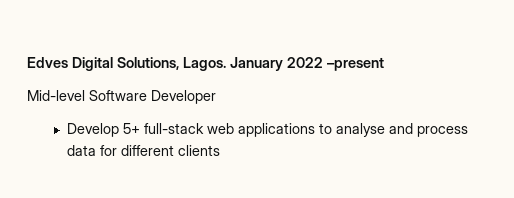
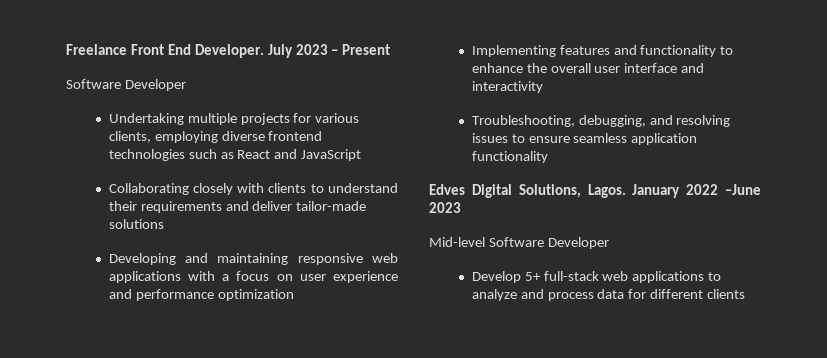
(27, 62) none -> [66,44,391,58] [66,79,186,91] [108,113,360,125] [108,131,323,143] [108,149,362,161] [108,183,399,195] [108,201,367,213] [108,219,164,229] [108,253,399,265] [108,271,398,283] [108,289,294,301] [471,45,734,57] [471,63,705,73] [471,81,543,93] [471,115,731,127] [471,133,698,145] [471,151,548,163] Freelance Front End Developer. July 2023 – Present // Software Developer // Undertaking multiple projects for various clients, employing diverse frontend technologies such as React and JavaScript // Collaborating closely with clients to understand their requirements and deliver tailor-made solutions // Developing and maintaining responsive web applications with a focus on user experience and performance optimization // Implementing features and functionality to enhance the overall user interface and interactivity // Troubleshooting, debugging, and resolving issues to ensure seamless application functionality //
[327,57,384,71] –present -> [725,184,761,195] [429,202,461,213] –June 2023
[335,123,385,137] analyse -> [471,289,517,301] analyze

